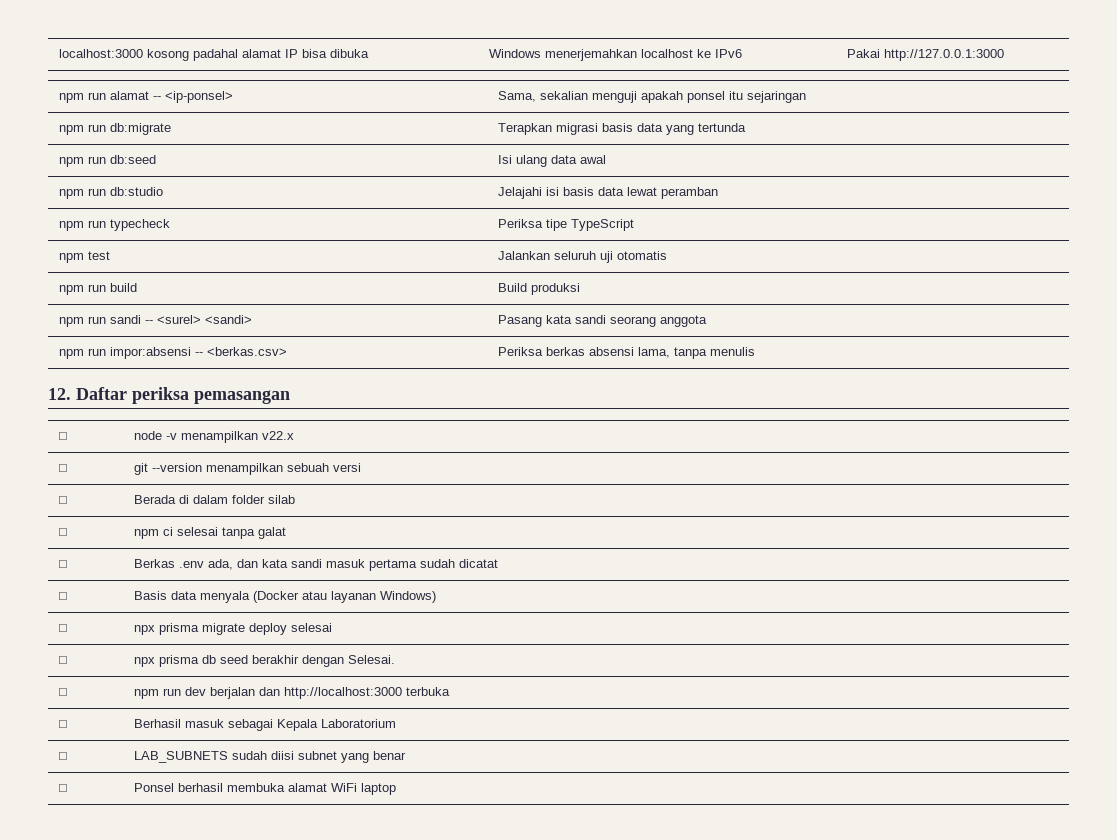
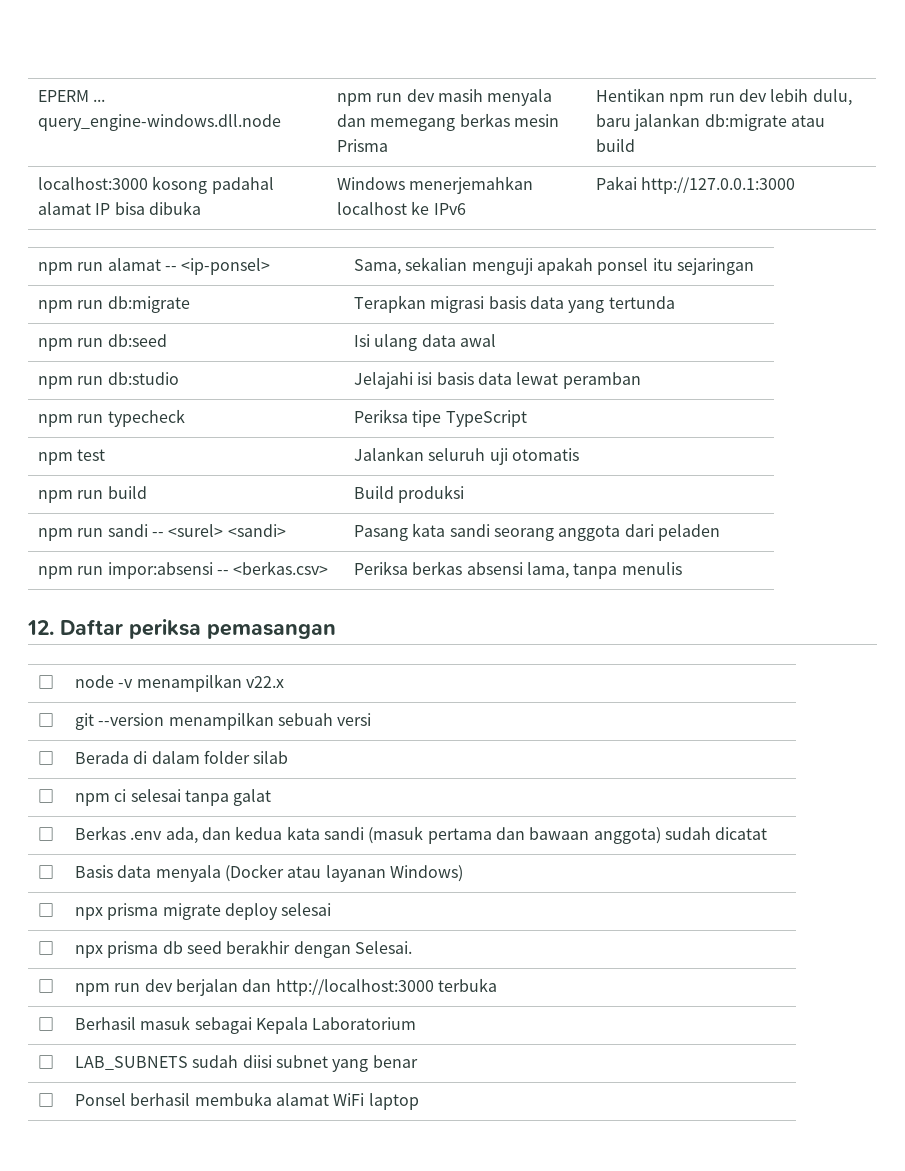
(59, 53) none -> [38,90,106,102] [38,114,282,131] [337,89,553,106] [337,113,560,131] [337,139,389,152] [596,88,852,106] [596,113,826,131] [596,139,636,152] EPERM ... query_engine-windows.dll.node | npm run dev masih menyala dan memegang berkas mesin Prisma | Hentikan npm run dev lebih dulu, baru jalankan db:migrate atau build //
(708, 321) none -> [624,524,720,541] dari peladen
[262,559,418,571] kata sandi masuk pertama -> [235,826,661,844] kedua kata sandi (masuk pertama dan bawaan anggota)

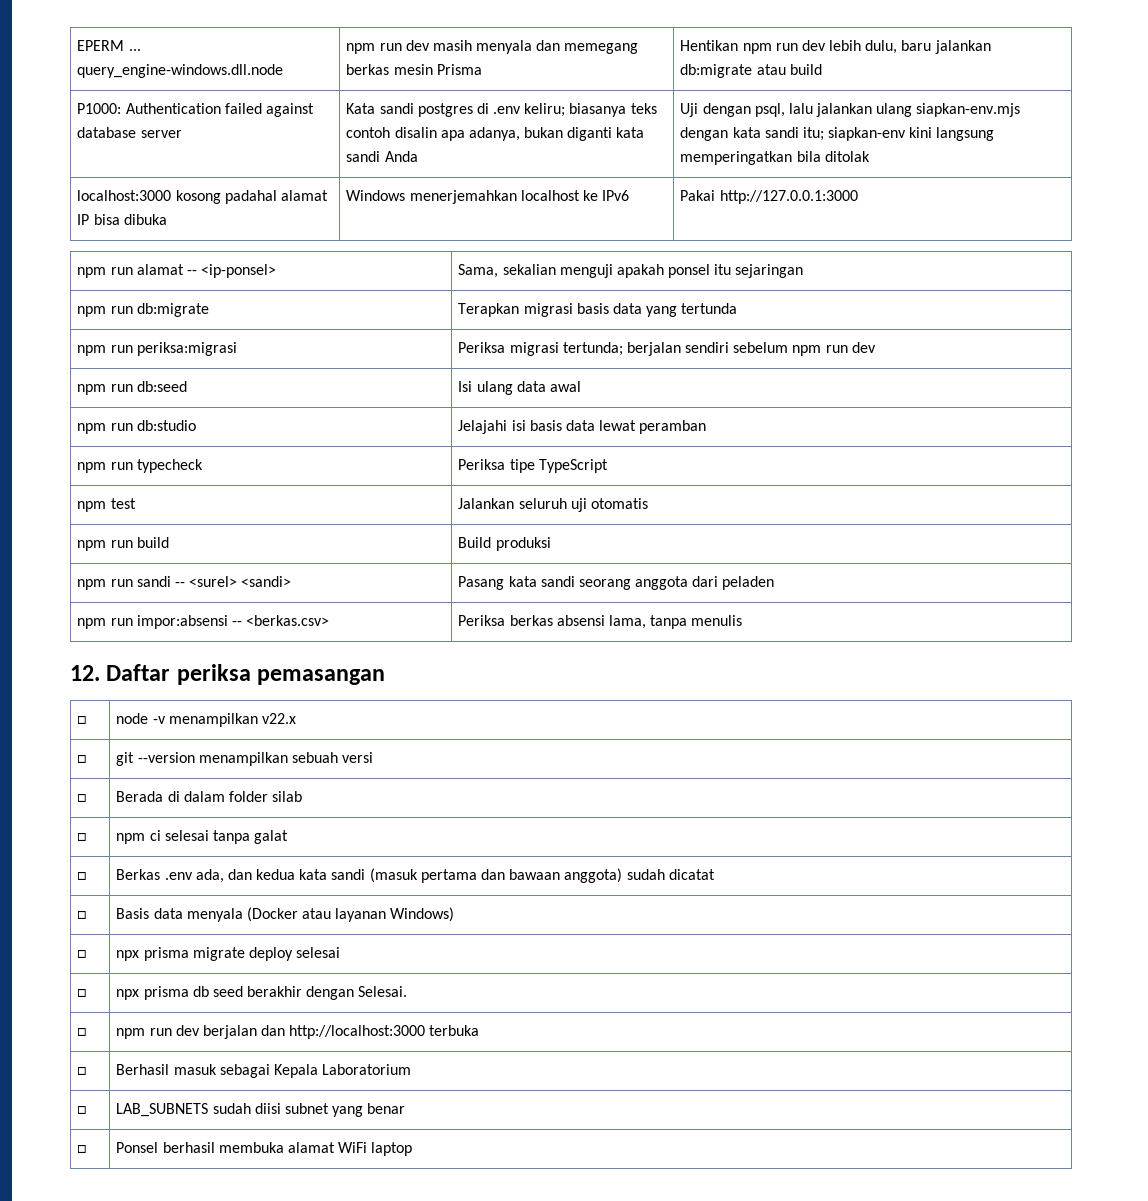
(636, 145) none -> [77,103,314,117] [77,127,182,138] [346,103,657,117] [346,127,645,141] [346,151,418,162] [680,103,1021,117] [680,127,995,141] [680,151,870,165] // P1000: Authentication failed against database server | Kata sandi postgres di .env keliru; biasanya teks contoh disalin apa adanya, bukan diganti kata sandi Anda | Uji dengan psql, lalu jalankan ulang siapkan-env.mjs dengan kata sandi itu; siapkan-env kini langsung memperingatkan bila ditolak
(675, 302) none -> [77,342,237,356] [458,342,876,356] // npm run periksa:migrasi | Periksa migrasi tertunda; berjalan sendiri sebelum npm run dev

